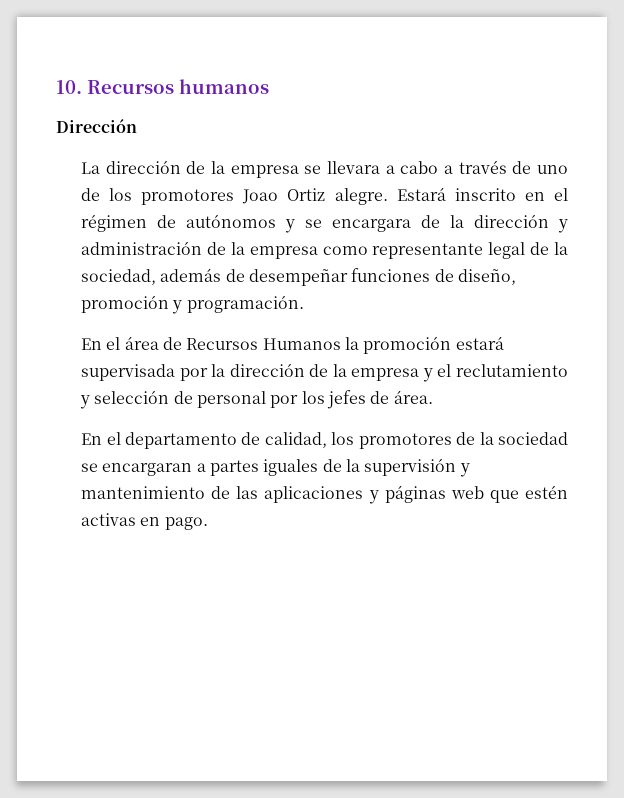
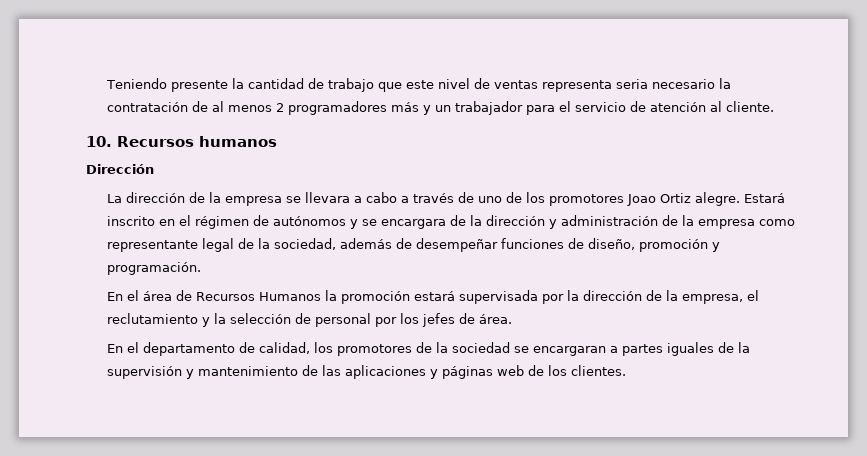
(56, 87) none -> [106,78,732,92] [107,101,775,115] Teniendo presente la cantidad de trabajo que este nivel de ventas representa seria necesario la contratación de al menos 2 programadores más y un trabajador para el servicio de atención al cliente. //
[351,368,433,382] empresa y -> [682,294,744,304] empresa,
(91, 402) none -> [214,313,227,324] la
[489,485,568,503] [81,513,208,530] que estén activas en pago. -> [528,365,627,376] de los clientes.

